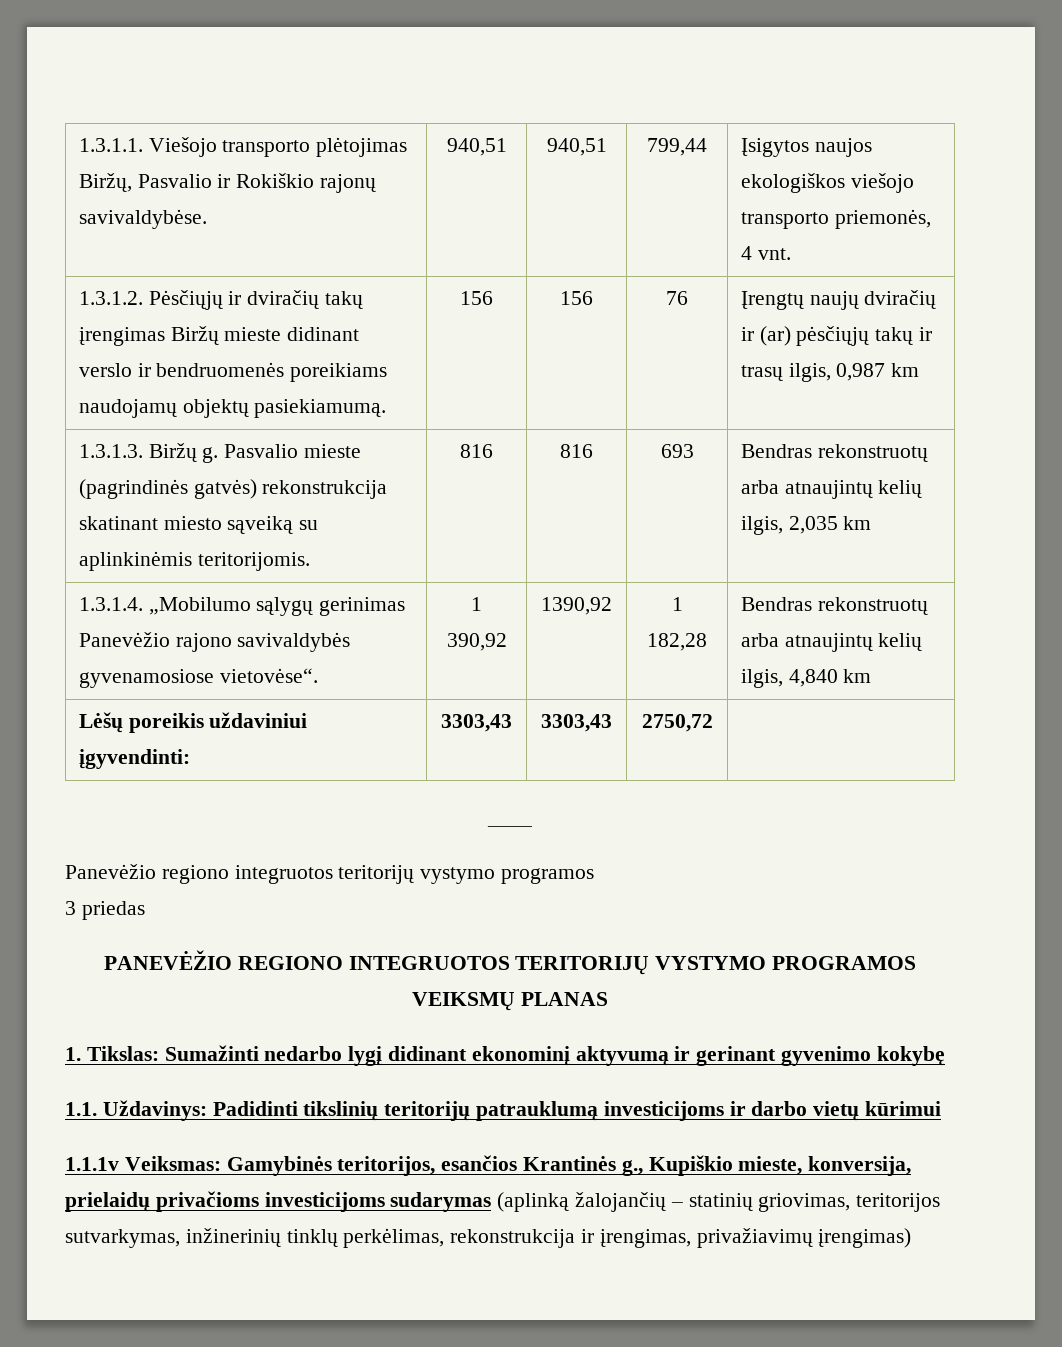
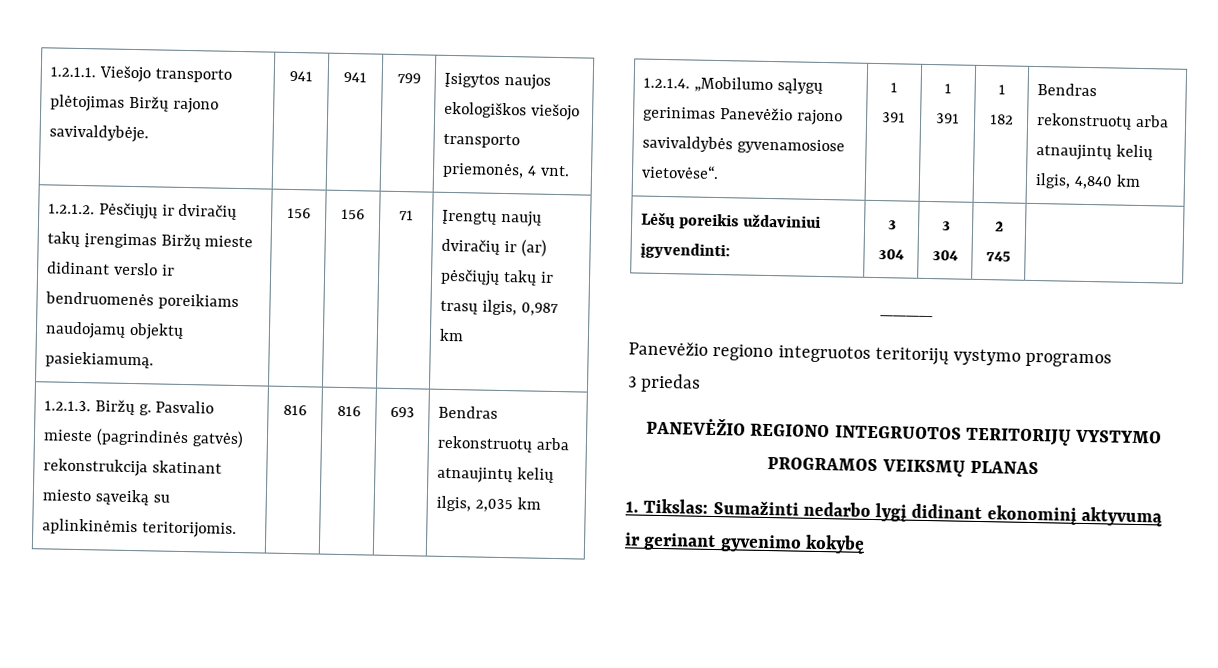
[78,138,143,152] 1.3.1.1. -> [50,66,97,78] 1.2.1.1.
[78,173,377,193] [78,209,207,229] [446,138,507,156] [546,138,607,156] [647,138,707,156] Biržų, Pasvalio ir Rokiškio rajonų savivaldybėse. | 940,51 | 940,51 | 799,44 -> [128,95,219,114] [49,124,150,143] [289,70,313,82] [343,71,367,83] [396,72,421,84] Biržų rajono savivaldybėje. | 941 | 941 | 799
[78,291,143,305] 1.3.1.2. -> [48,203,96,215] 1.2.1.2.
[666,291,688,305] 76 -> [399,210,414,221] 71
[78,444,143,458] 1.3.1.3. -> [44,400,92,412] 1.2.1.3.
[78,597,143,611] 1.3.1.4. -> [643,77,691,89] 1.2.1.4.
[446,633,507,651] [541,597,612,615] [671,597,683,611] [647,633,707,651] 390,92 | 1390,92 | 1 182,28 -> [882,112,906,123] [944,83,952,94] [936,113,960,124] [997,84,1006,95] [989,114,1014,125] 391 | 1 391 | 1 182
[441,714,512,732] [541,714,612,732] [641,714,713,732] 3303,43 | 3303,43 | 2750,72 -> [887,220,897,230] [878,249,905,260] [941,221,951,231] [932,250,959,261] [995,221,1004,232] [986,251,1011,262] 3 304 | 3 304 | 2 745
[65,1100,942,1121] [65,1155,912,1176] [65,1191,941,1212] [65,1228,912,1248] // 1.1. Uždavinys: Padidinti tikslinių teritorijų patrauklumą investicijoms ir darbo vietų kūrimui // 1.1.1v Veiksmas: Gamybinės teritorijos, esančios Krantinės g., Kupiškio mieste, konversija, prielaidų privačioms investicijoms sudarymas (aplinką žalojančių – statinių griovimas, teritorijos sutvarkymas, inžinerinių tinklų perkėlimas, rekonstrukcija ir įrengimas, privažiavimų įrengimas) -> (865, 544) none

